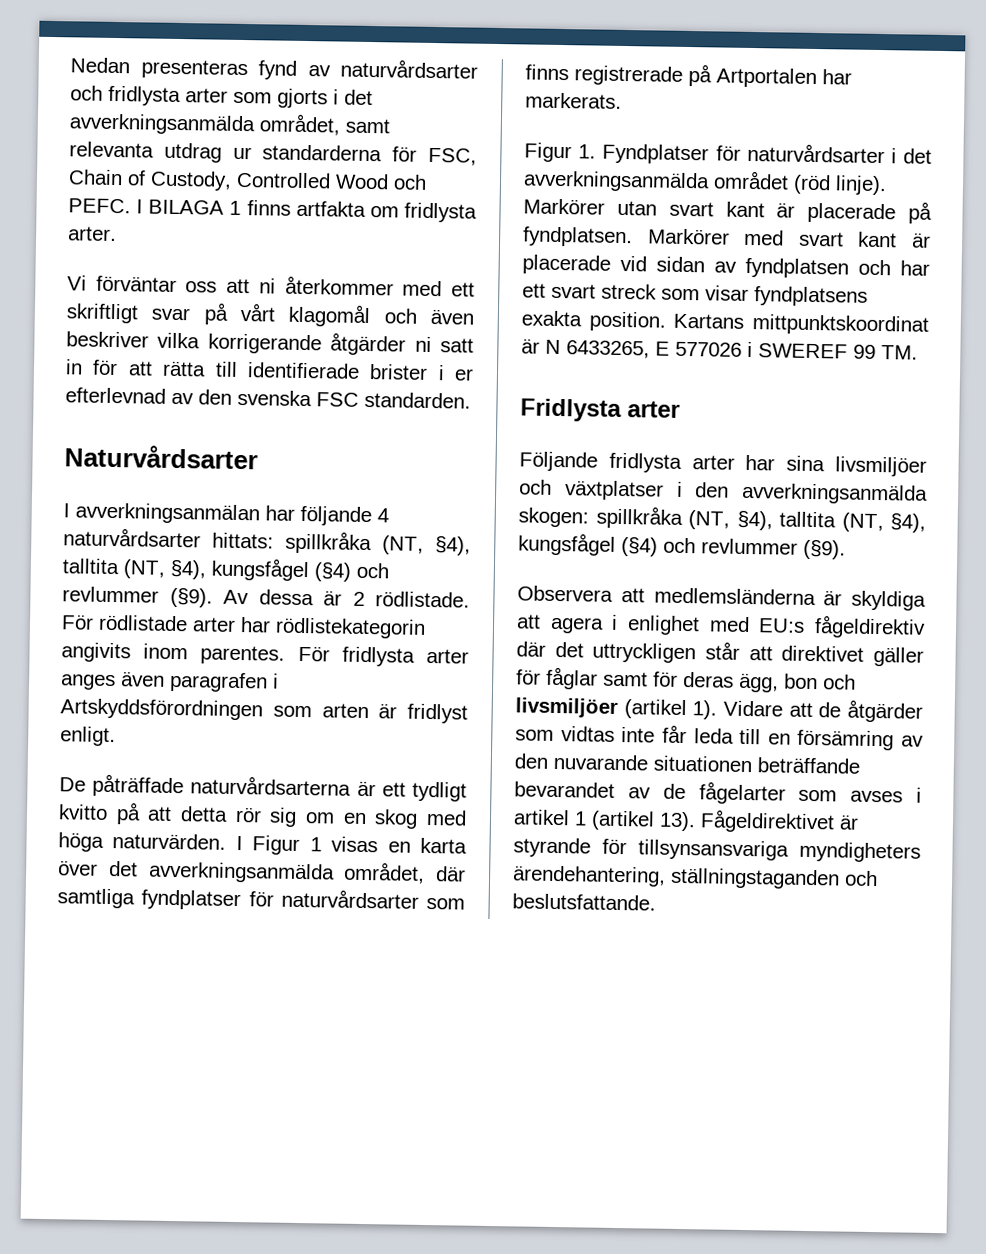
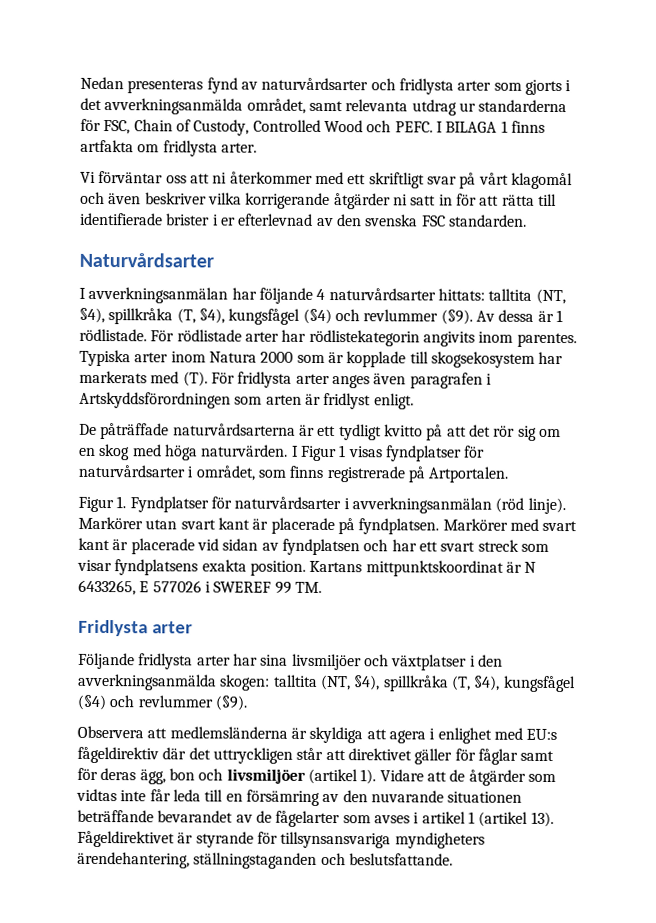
[285,530,471,556] [62,558,166,579] spillkråka (NT, §4), talltita (NT, -> [488,288,566,305] [79,307,196,325] talltita (NT, §4), spillkråka (T,
[352,591,365,606] 2 -> [555,309,563,323] 1
(286, 655) none -> [79,349,564,368] [79,370,208,387] Typiska arter inom Natura 2000 som är kopplade till skogsekosystem har markerats med (T).
[180,806,228,822] detta -> [468,424,491,437] det
[387,837,467,854] [58,860,466,884] [57,888,135,909] en karta över det avverkningsanmälda området, där samtliga -> (383, 452) none
(419, 898) none -> [187,465,255,481] i området,
[716,67,852,89] [525,92,622,109] Artportalen har markerats. -> [428,466,509,483] Artportalen.
[903,148,932,164] [523,170,789,193] det avverkningsanmälda området -> [351,497,492,514] avverkningsanmälan
[595,505,884,533] spillkråka (NT, §4), talltita (NT, -> [273,674,471,692] talltita (NT, §4), spillkråka (T,

